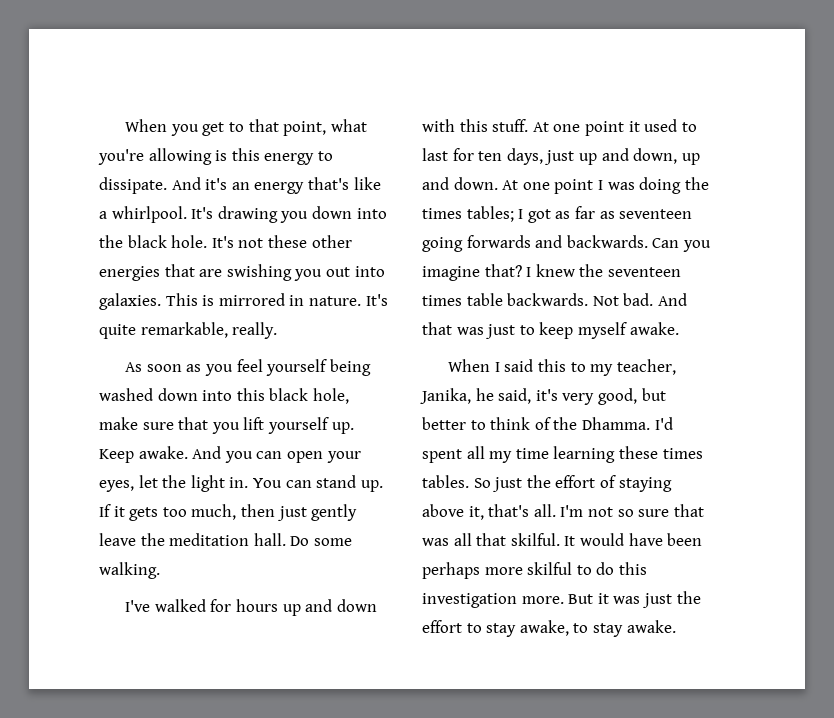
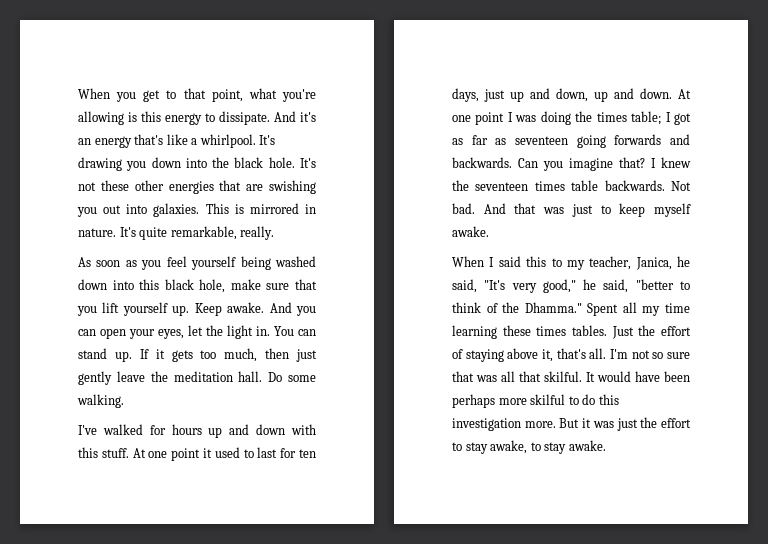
[466,206,514,222] tables; -> [631,111,662,125] table;
[420,388,666,405] [422,417,466,430] Janika, he said, it's very good, but better -> [635,256,690,270] [452,279,674,293] Janica, he said, "It's very good," he said, "better
[581,417,673,430] [422,449,462,463] Dhamma. I'd spent -> [524,302,619,316] Dhamma." Spent
[473,477,523,492] So just -> [611,326,634,339] Just

